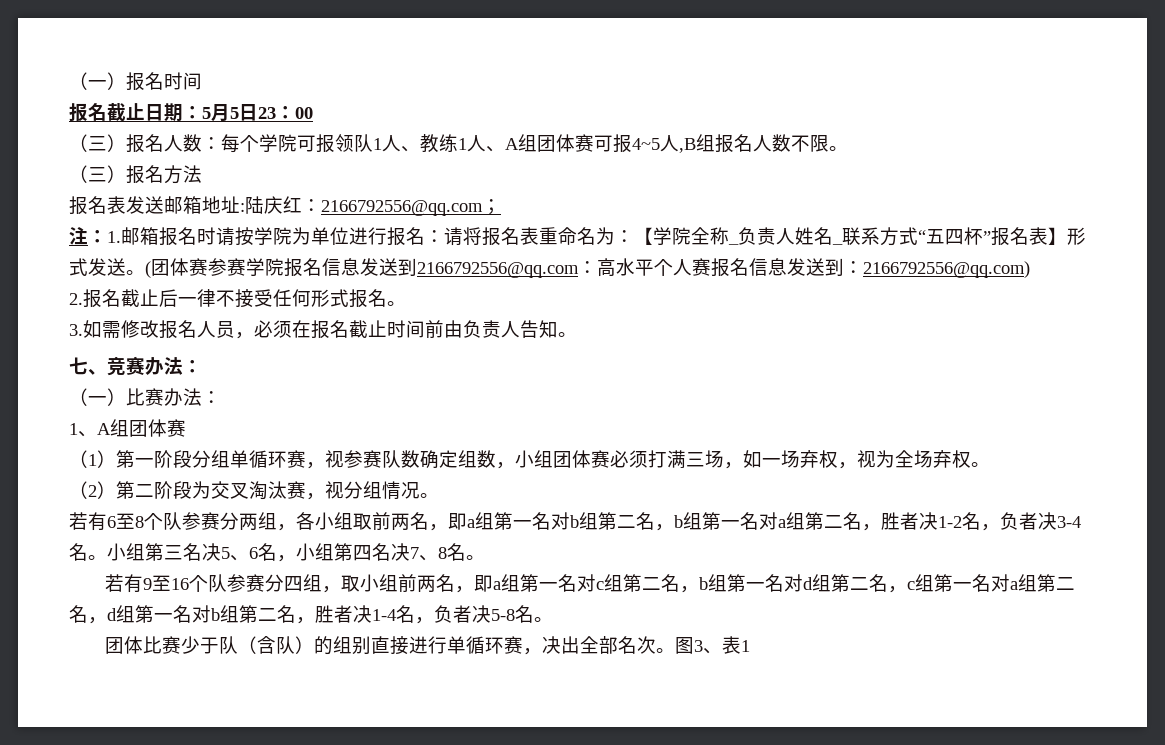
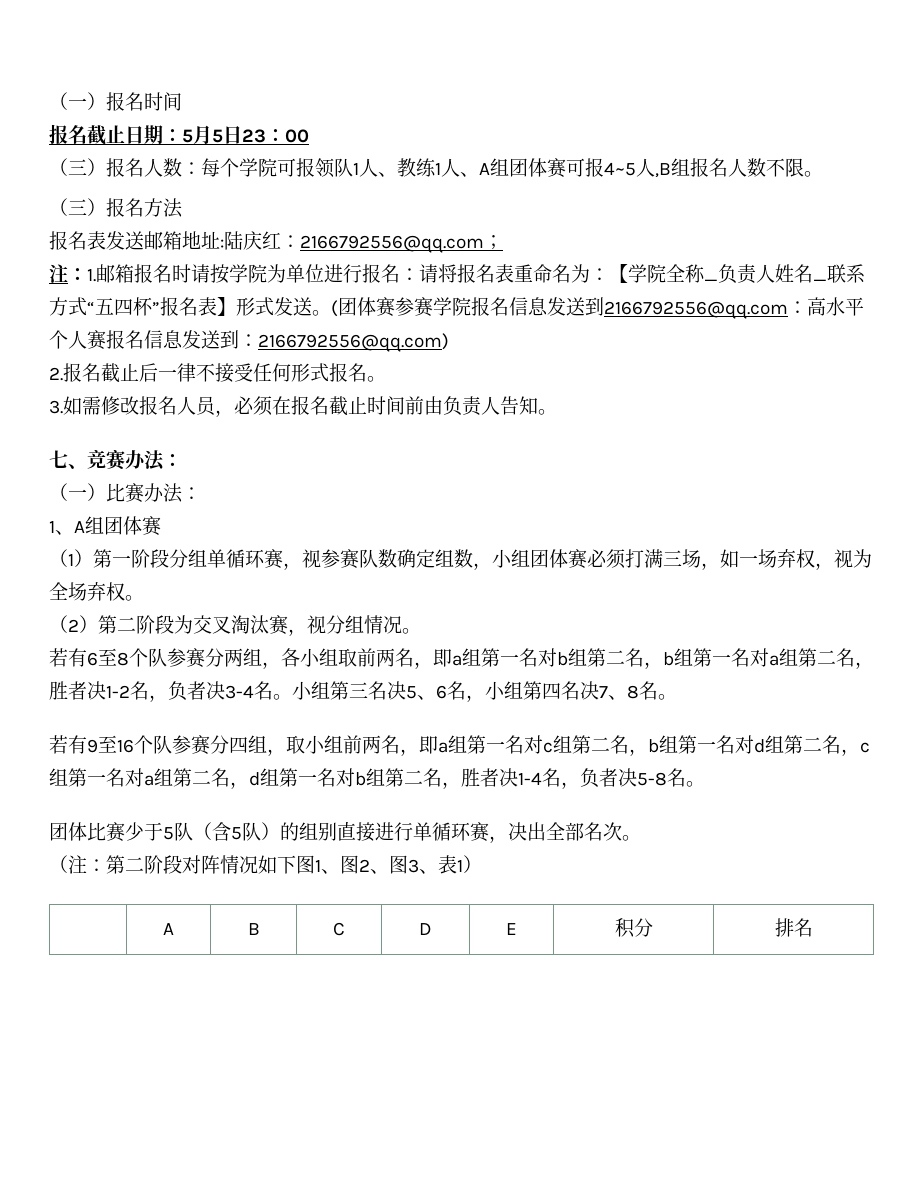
[218,636,276,654] 队（含 -> [163,822,242,841] 5队（含5
[674,636,750,654] 图3、表1 -> [49,855,482,874] [163,923,174,935] [247,923,260,935] [332,922,345,936] [418,923,432,935] [505,923,517,935] [614,918,653,938] [774,918,813,937] // （注：第二阶段对阵情况如下图1、图2、图3、表1） // | A | B | C | D | E | 积分 | 排名

